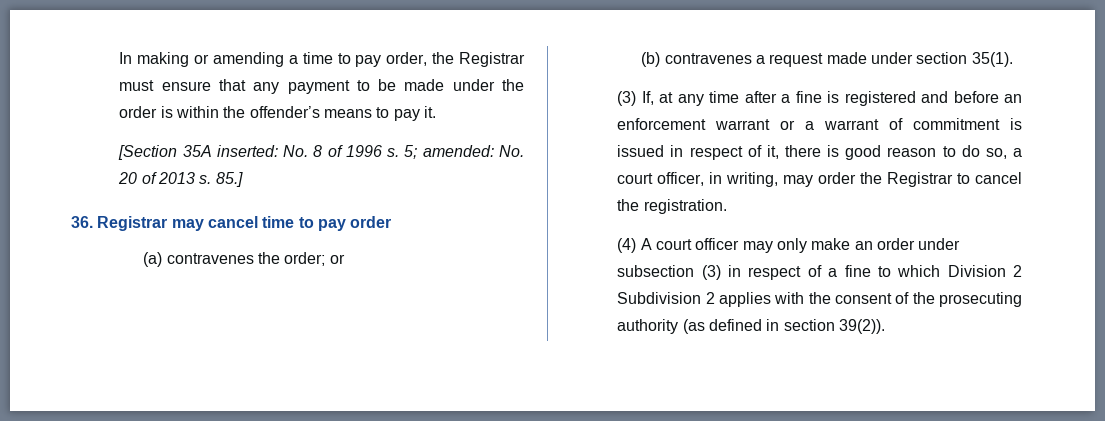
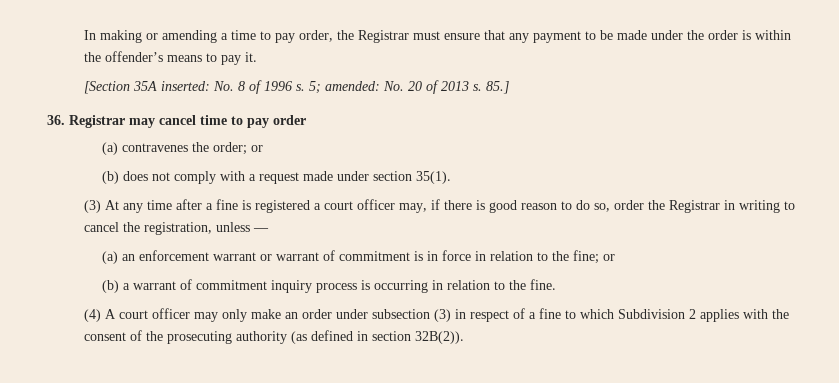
[664,53,752,64] contravenes -> [122,171,245,184] does not comply with
[641,91,674,105] If, at -> [104,200,119,210] At
[921,91,1023,103] [617,118,1022,130] [617,145,779,160] and before an enforcement warrant or a warrant of commitment is issued in respect of it, -> [313,199,440,213] a court officer may, if
[1012,148,1022,157] [617,172,814,187] a court officer, in writing, may -> (610, 207) none
(954, 179) none -> [723,200,780,213] in writing
[643,199,727,214] registration. -> [143,222,269,235] [101,250,615,264] [101,279,556,293] registration, unless — // (a) an enforcement warrant or warrant of commitment is in force in relation to the fine; or // (b) a warrant of commitment inquiry process is occurring in relation to the fine.
[947,265,1022,277] Division 2 -> (614, 314) none
[838,319,885,334] 39(2)). -> [414,331,464,344] 32B(2)).

